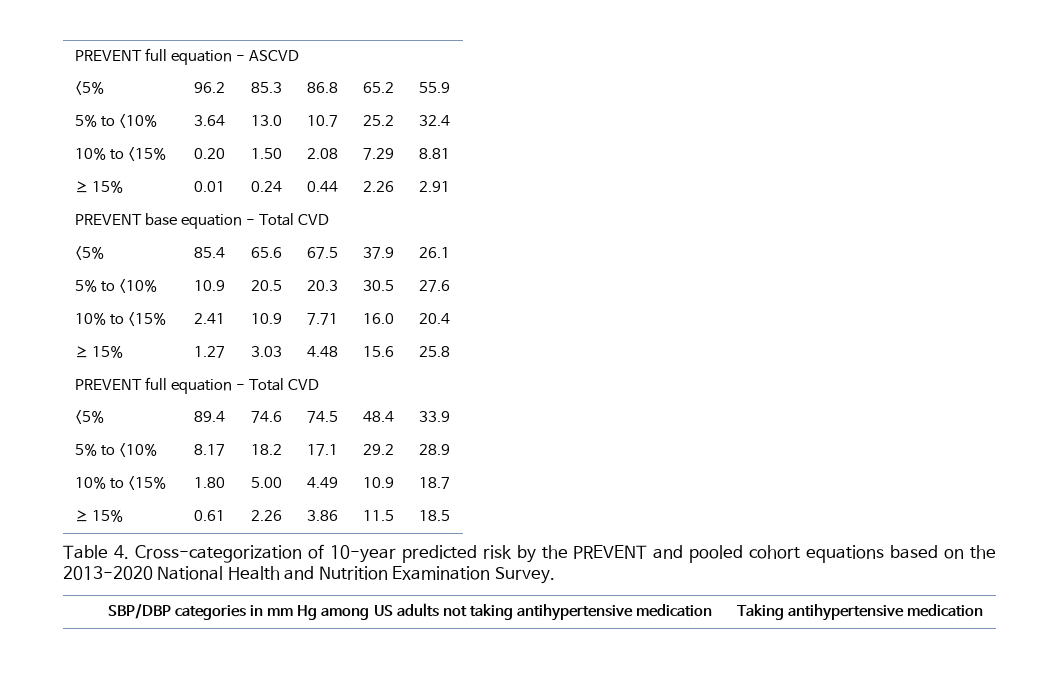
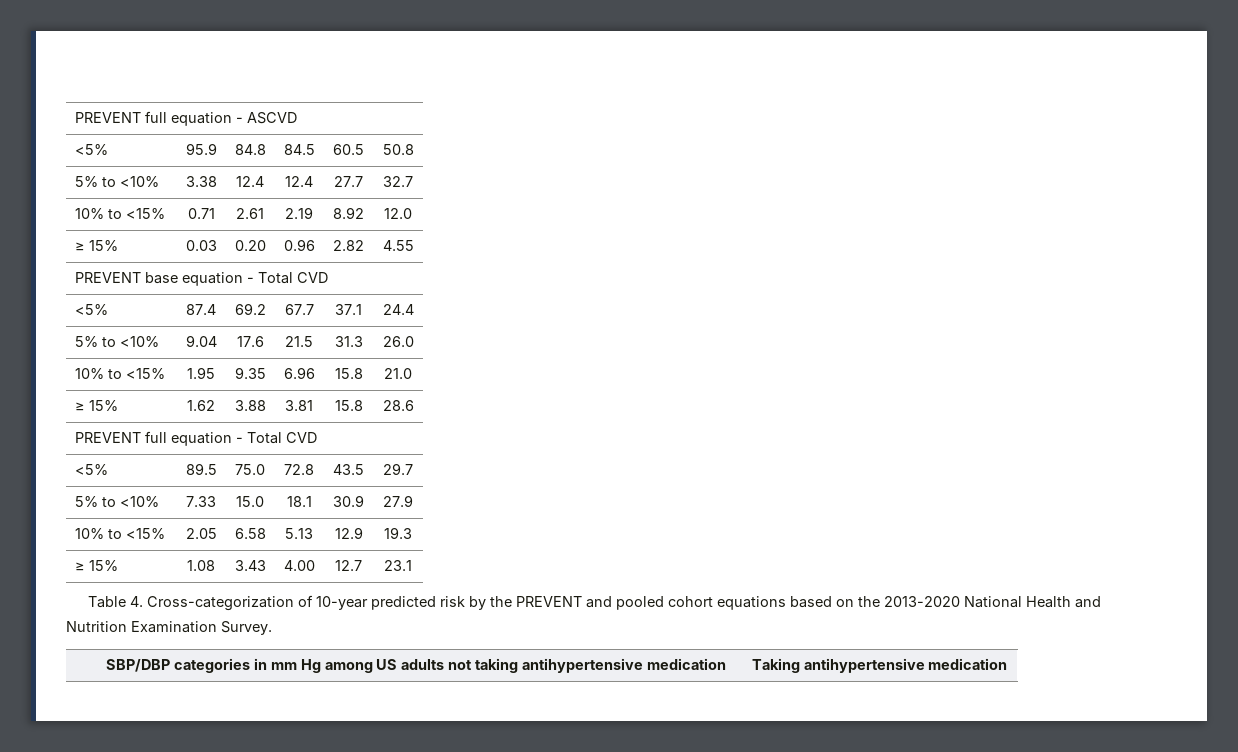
[194,82,225,93] [250,82,282,93] [307,82,338,93] [363,82,394,93] [419,82,450,93] [75,114,158,128] [194,115,225,126] [250,115,282,126] [307,115,338,127] [363,115,394,126] [419,115,450,126] [75,147,167,161] [194,148,225,159] [250,148,282,159] [307,148,338,159] [363,148,394,160] [419,148,450,159] [75,180,124,193] [194,181,225,192] [250,181,282,192] [307,181,338,192] [363,181,394,192] [419,181,450,192] 96.2 | 85.3 | 86.8 | 65.2 | 55.9 // 5% to <10% | 3.64 | 13.0 | 10.7 | 25.2 | 32.4 // 10% to <15% | 0.20 | 1.50 | 2.08 | 7.29 | 8.81 // ≥ 15% | 0.01 | 0.24 | 0.44 | 2.26 | 2.91 -> [185,143,217,155] [234,144,266,155] [283,144,315,155] [333,144,364,155] [382,144,414,155] [74,176,159,187] [185,176,217,187] [236,176,264,187] [285,176,313,187] [334,176,363,187] [383,176,413,187] [74,208,165,219] [187,208,215,219] [236,208,264,219] [285,207,313,219] [333,207,364,219] [384,208,412,219] [74,240,118,251] [185,240,217,251] [234,240,266,251] [283,239,315,251] [333,240,364,251] [382,240,414,251] 95.9 | 84.8 | 84.5 | 60.5 | 50.8 // 5% to <10% | 3.38 | 12.4 | 12.4 | 27.7 | 32.7 // 10% to <15% | 0.71 | 2.61 | 2.19 | 8.92 | 12.0 // ≥ 15% | 0.03 | 0.20 | 0.96 | 2.82 | 4.55
[194,247,225,258] [250,247,282,258] [307,247,338,259] [363,247,394,259] [419,247,450,258] [75,279,158,293] [194,280,225,291] [250,280,282,291] [307,280,338,291] [363,280,394,291] [419,280,450,292] [75,312,167,326] [194,313,225,324] [250,313,282,324] [307,313,338,325] [363,313,394,324] [419,313,450,324] [75,345,124,358] [194,346,225,358] [250,346,282,357] [307,346,338,357] [363,346,394,357] [419,346,450,357] 85.4 | 65.6 | 67.5 | 37.9 | 26.1 // 5% to <10% | 10.9 | 20.5 | 20.3 | 30.5 | 27.6 // 10% to <15% | 2.41 | 10.9 | 7.71 | 16.0 | 20.4 // ≥ 15% | 1.27 | 3.03 | 4.48 | 15.6 | 25.8 -> [186,304,216,315] [234,303,266,315] [284,304,314,315] [335,304,362,315] [382,304,414,315] [74,336,159,347] [185,335,217,347] [236,336,264,347] [285,336,313,347] [334,336,363,347] [382,336,414,347] [74,368,165,379] [187,367,215,379] [234,367,266,379] [283,367,315,379] [334,368,363,379] [384,368,412,379] [74,400,118,411] [187,400,215,411] [234,400,266,411] [285,400,313,411] [334,400,363,411] [382,400,414,411] 87.4 | 69.2 | 67.7 | 37.1 | 24.4 // 5% to <10% | 9.04 | 17.6 | 21.5 | 31.3 | 26.0 // 10% to <15% | 1.95 | 9.35 | 6.96 | 15.8 | 21.0 // ≥ 15% | 1.62 | 3.88 | 3.81 | 15.8 | 28.6
[194,411,225,422] [250,411,282,423] [307,411,338,423] [363,411,394,422] [419,411,450,422] [75,443,158,457] [194,444,225,456] [250,444,282,455] [307,444,338,456] [363,444,394,455] [419,444,450,455] [75,476,167,490] [194,477,225,488] [250,477,282,488] [307,477,338,488] [363,477,394,488] [419,477,450,489] [75,509,124,522] [194,510,225,521] [250,510,282,521] [307,510,338,521] [363,510,394,521] [419,510,450,521] 89.4 | 74.6 | 74.5 | 48.4 | 33.9 // 5% to <10% | 8.17 | 18.2 | 17.1 | 29.2 | 28.9 // 10% to <15% | 1.80 | 5.00 | 4.49 | 10.9 | 18.7 // ≥ 15% | 0.61 | 2.26 | 3.86 | 11.5 | 18.5 -> [185,463,217,475] [235,464,265,475] [284,464,314,475] [333,464,364,475] [383,463,413,475] [74,496,159,507] [186,496,216,507] [236,496,264,507] [286,496,312,507] [333,495,364,507] [383,495,413,507] [74,528,165,539] [185,528,217,539] [234,528,266,539] [285,528,313,539] [334,527,363,539] [384,527,412,539] [74,560,118,571] [187,560,215,571] [234,560,266,571] [283,560,315,571] [335,560,362,571] [384,560,412,571] 89.5 | 75.0 | 72.8 | 43.5 | 29.7 // 5% to <10% | 7.33 | 15.0 | 18.1 | 30.9 | 27.9 // 10% to <15% | 2.05 | 6.58 | 5.13 | 12.9 | 19.3 // ≥ 15% | 1.08 | 3.43 | 4.00 | 12.7 | 23.1

